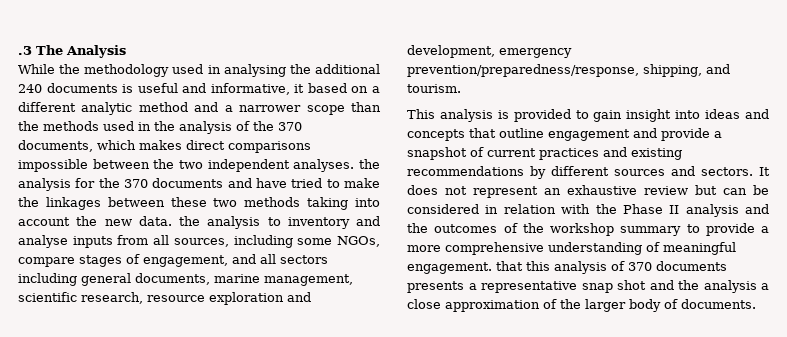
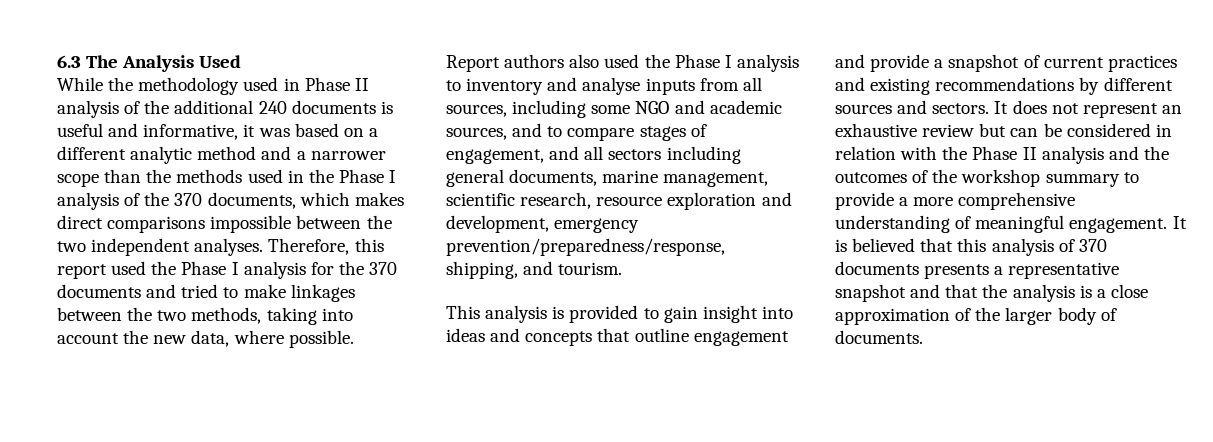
[18,46,32,55] .3 -> [57,55,81,68] 6.3
(126, 51) none -> [199,55,242,68] Used
[223,64,286,77] analysing -> [304,77,369,91] [57,100,141,118] Phase II analysis of
(305, 88) none -> [258,128,290,137] was
(175, 126) none -> [338,169,397,183] Phase I
[359,159,380,169] the -> [268,238,384,255] [57,261,239,279] Therefore, this report used the Phase I
[256,178,287,188] have -> (177, 291) none
[18,197,39,207] the -> (286, 291) none
[170,197,301,207] these two methods -> [127,307,262,324] the two methods,
[138,216,200,226] data. the -> [191,330,354,348] [446,54,732,72] data, where possible. Report authors also used the Phase I
[337,236,381,247] NGOs, -> [635,100,782,114] [446,123,563,140] NGO and academic sources, and to
(492, 268) none -> [1172,216,1187,229] [835,238,916,252] It is believed
[581,280,757,293] snap shot and the analysis -> [835,284,1092,302] snapshot and that the analysis is

